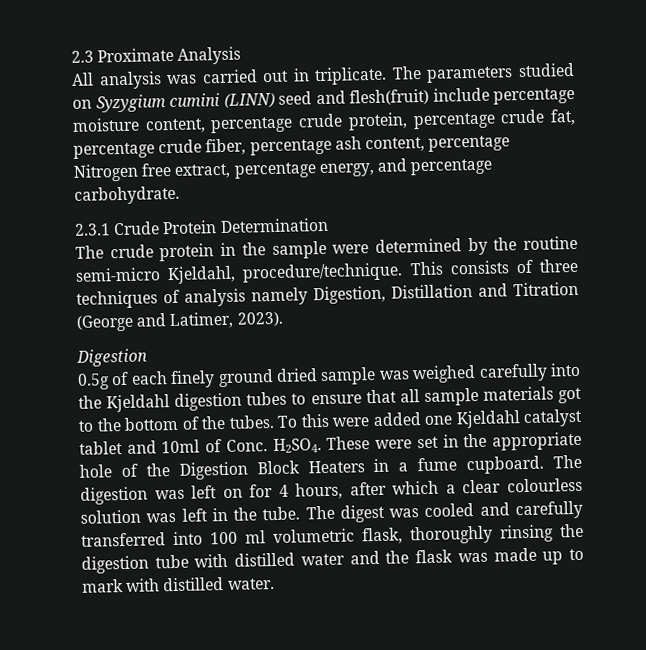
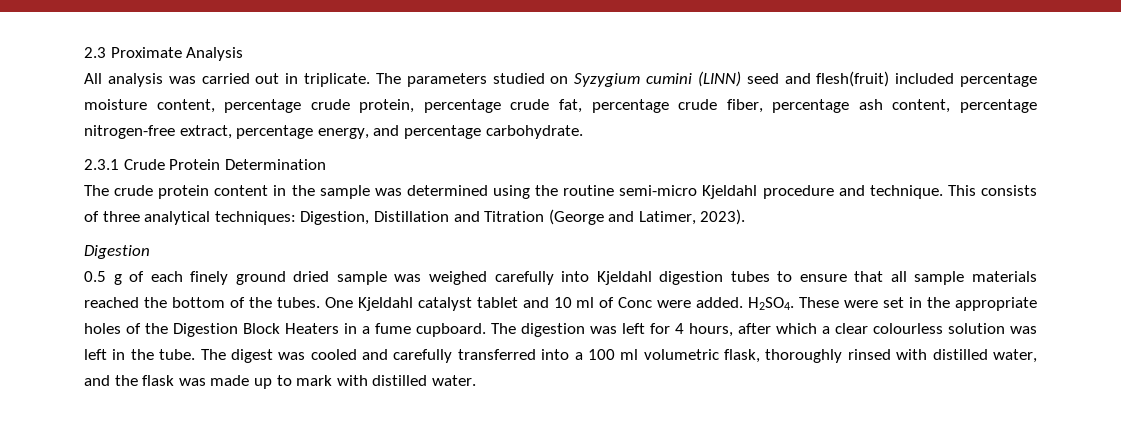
[432,87,490,102] include -> [895,73,955,84] included
[73,162,173,182] Nitrogen free -> [84,125,175,139] nitrogen-free
(215, 252) none -> [214,185,269,196] content
[332,235,578,256] [75,258,578,285] [76,287,308,309] were determined by the routine semi-micro Kjeldahl, procedure/technique. This consists of three techniques of analysis namely -> [374,185,1037,199] [84,211,296,225] was determined using the routine semi-micro Kjeldahl procedure and technique. This consists of three analytical techniques:
[77,373,110,390] 0.5g -> [84,271,122,285] 0.5 g
[78,395,102,409] the -> (590, 276) none
[558,387,583,404] [78,420,94,432] got to -> [84,297,139,308] reached
[277,408,583,429] [79,439,268,455] To this were added one Kjeldahl catalyst tablet and 10ml of Conc. -> [324,297,744,311] One Kjeldahl catalyst tablet and 10 ml of Conc were added.
[79,464,112,478] hole -> [84,323,121,334] holes
[222,488,243,499] on -> (645, 328) none
(203, 538) none -> [574,352,583,360] a
[500,523,584,543] [81,552,345,574] rinsing the digestion tube with distilled water -> [847,349,1037,363] rinsed with distilled water,

